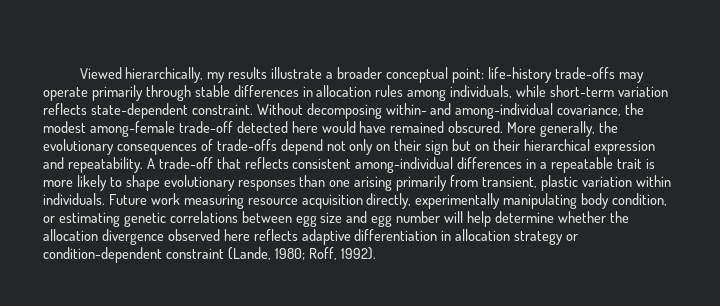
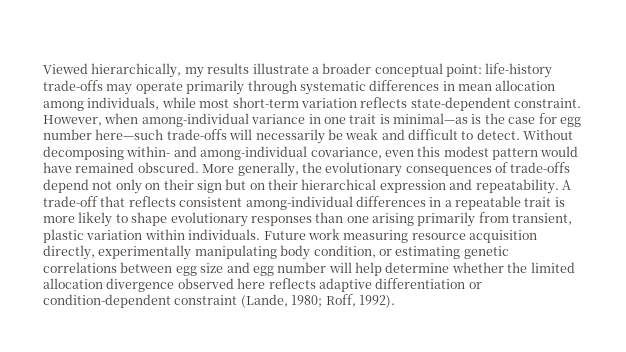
[194,85,404,97] stable differences in allocation rules -> [299,80,556,95] systematic differences in mean allocation
(547, 91) none -> [199,99,230,108] most
(253, 109) none -> [43,113,581,127] [43,129,520,144] However, when among-individual variance in one trait is minimal—as is the case for egg number here—such trade-offs will necessarily be weak and difficult to detect.
[625,103,645,115] [43,121,318,137] the modest among-female trade-off detected here -> [384,146,538,160] even this modest pattern
(629, 217) none -> [530,262,575,273] limited
[441,229,564,245] in allocation strategy -> (466, 283) none

